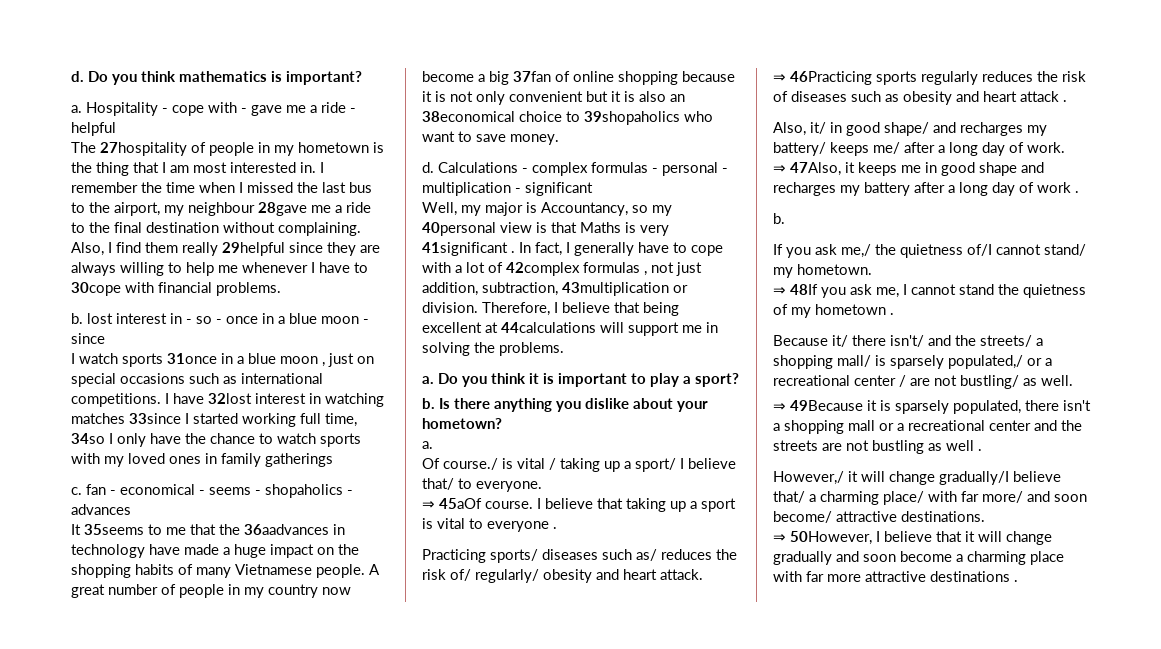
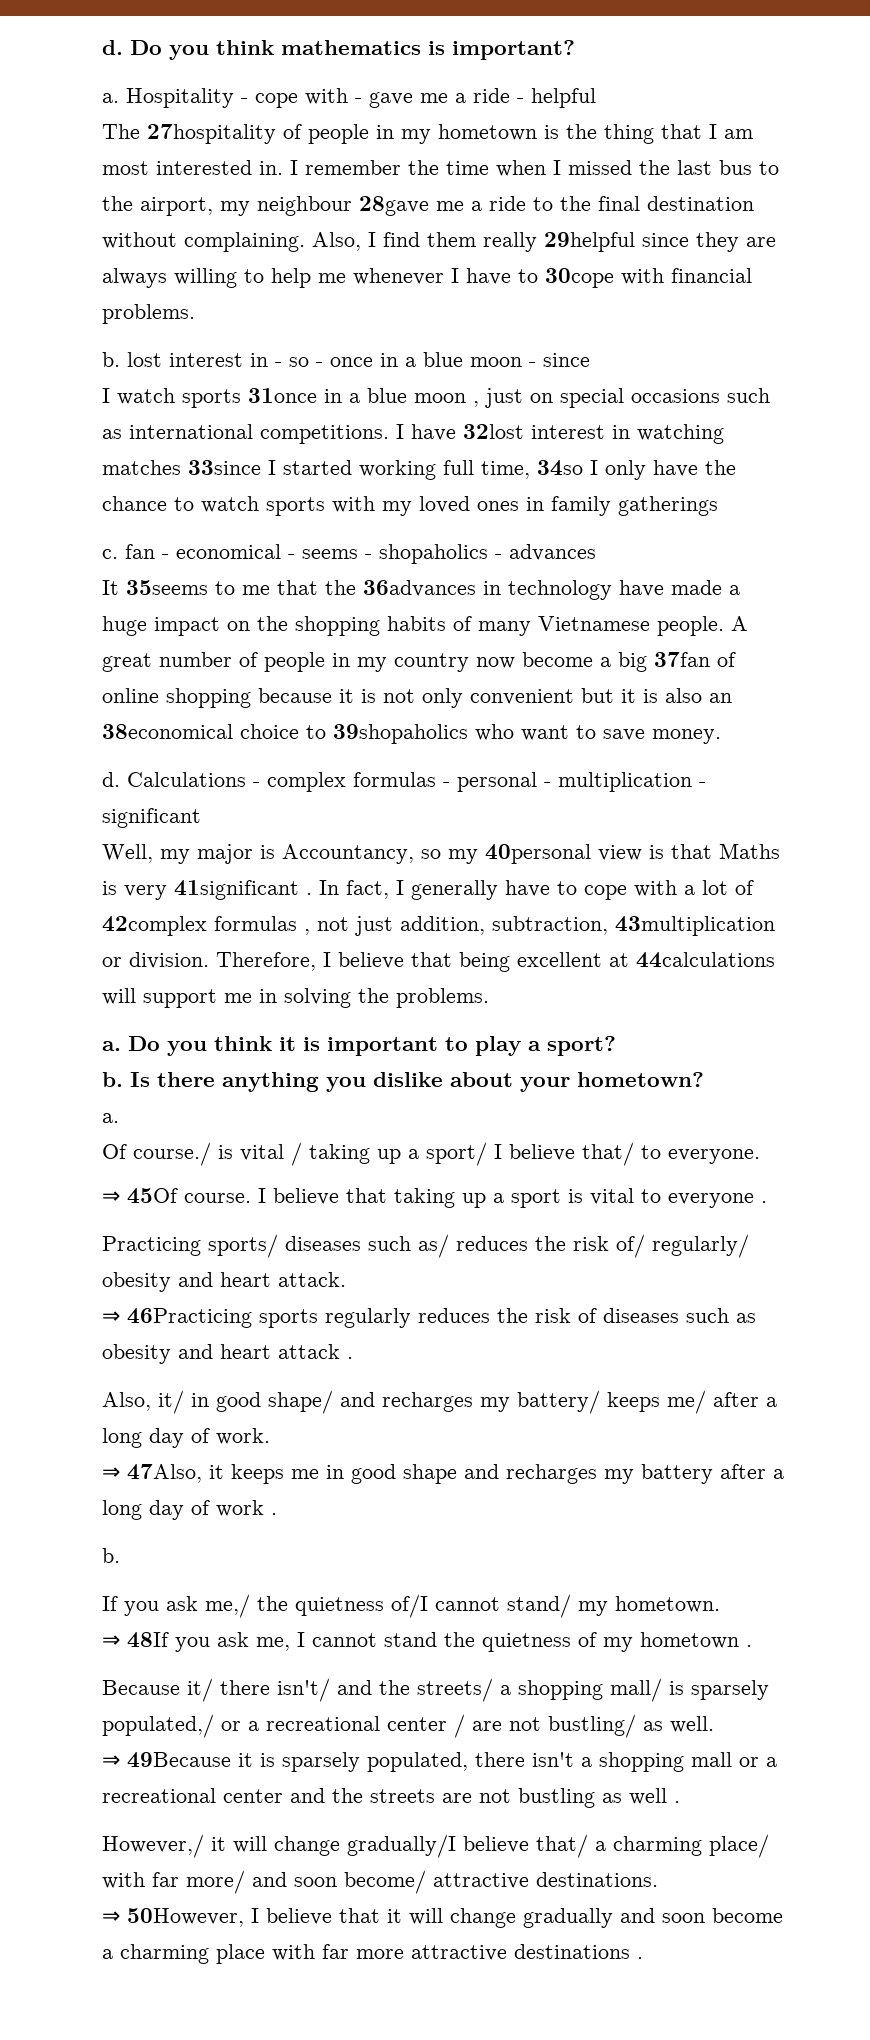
[244,524,329,535] 36aadvances -> [363,580,476,597] 36advances
[439,498,482,509] 45aOf -> [127,1188,178,1204] 45Of

